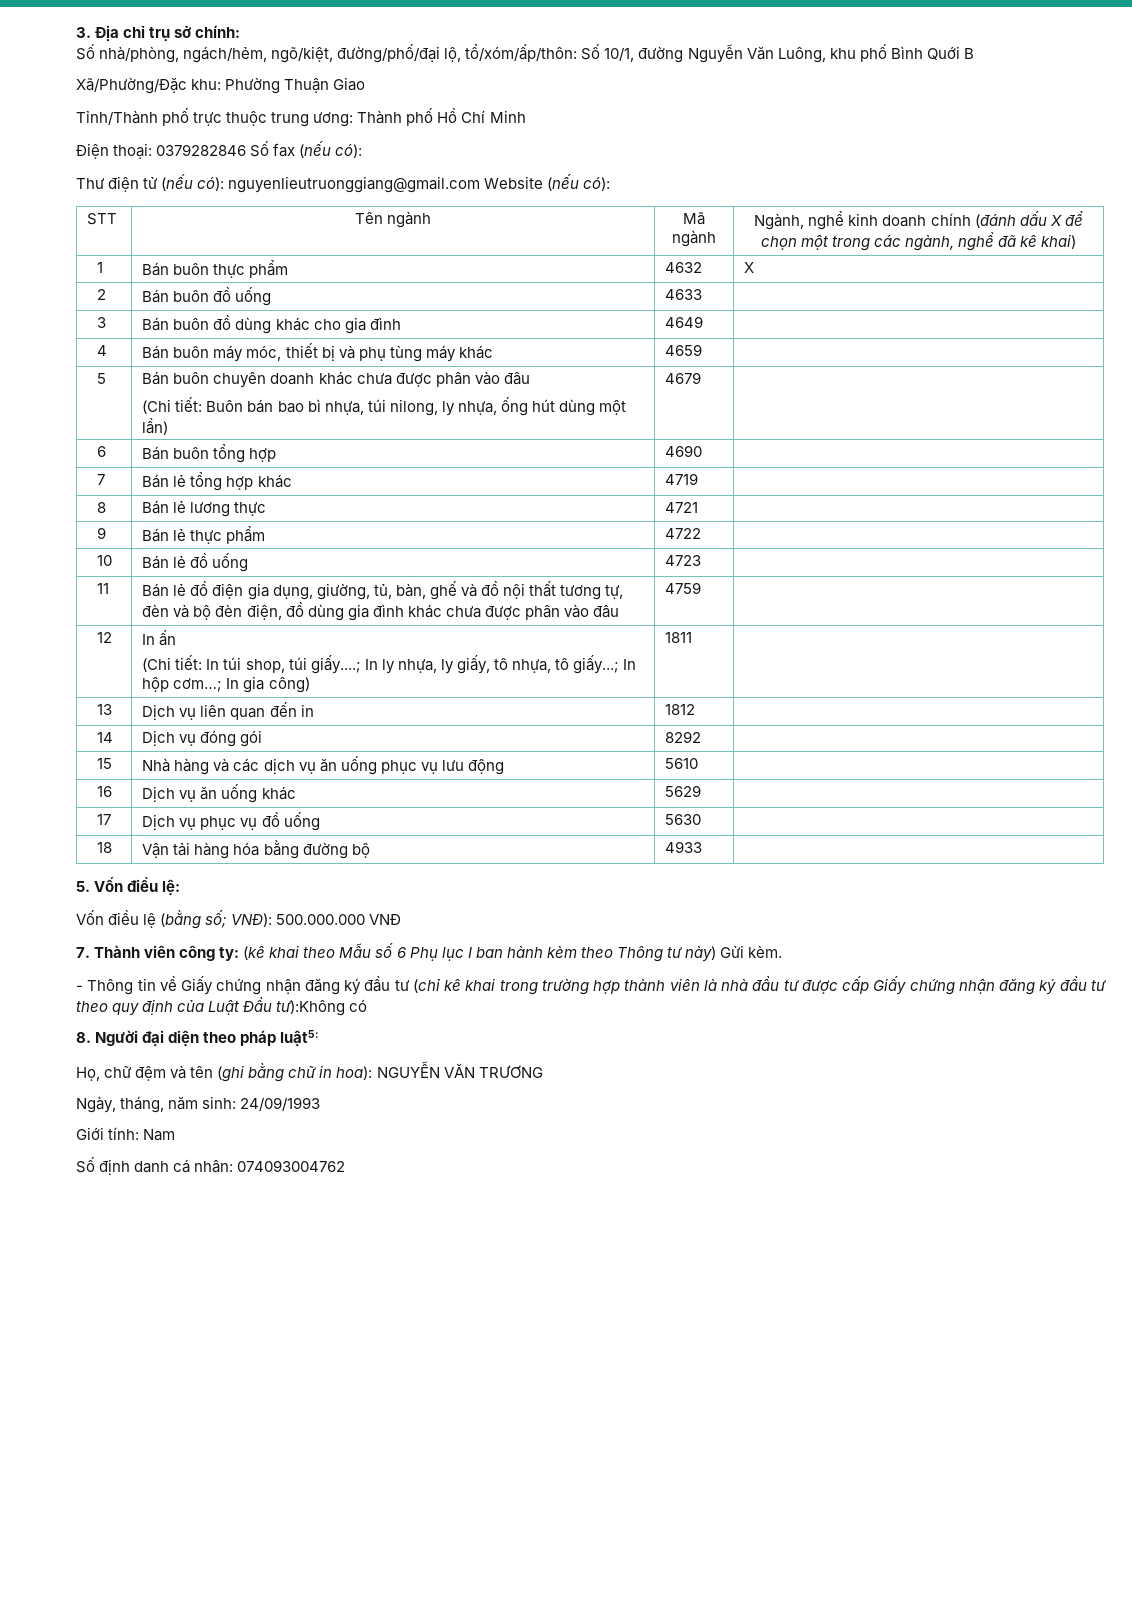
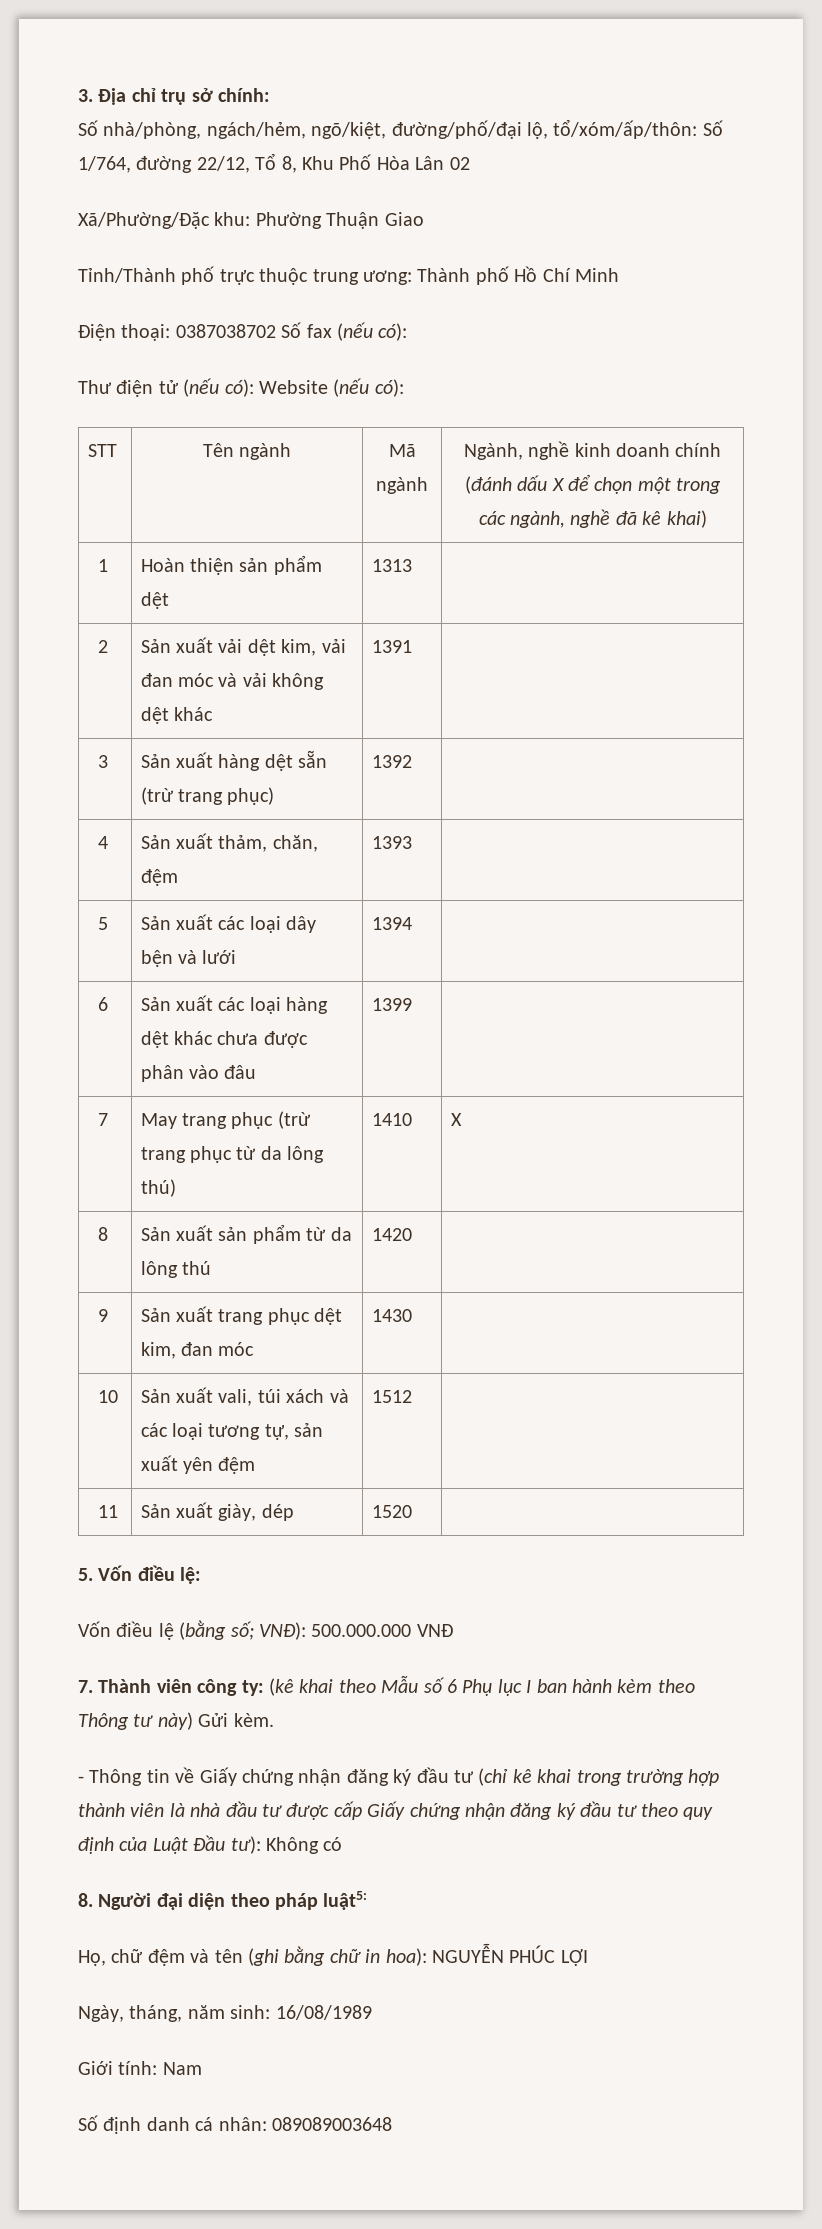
[604,44,974,63] 10/1, đường Nguyễn Văn Luông, khu phố Bình Quới B -> [78,153,470,173] 1/764, đường 22/12, Tổ 8, Khu Phố Hòa Lân 02
[156,144,247,156] 0379282846 -> [175,324,276,338] 0387038702
[228,176,481,193] nguyenlieutruonggiang@gmail.com -> (254, 388) none
[142,260,289,278] [665,262,703,273] [744,262,755,273] Bán buôn thực phẩm | 4632 | X -> [140,555,322,575] [140,592,169,609] [371,559,412,572] Hoàn thiện sản phẩm dệt | 1313 |
[142,287,272,306] [665,289,703,300] [97,317,107,328] [142,315,401,334] [665,316,704,328] [97,345,108,356] [142,343,493,362] [665,344,703,356] [97,373,107,384] [142,371,530,388] [142,397,627,416] [142,418,169,435] [665,372,702,384] [97,446,107,457] [142,444,277,463] [665,445,703,457] [97,474,106,485] [142,472,292,491] [665,473,699,485] [97,502,107,513] [142,500,267,517] [665,502,699,513] [97,527,107,539] [142,526,266,544] [665,528,702,539] [97,555,113,566] [142,553,249,572] [665,555,702,566] [97,583,110,594] [142,581,624,600] [142,602,404,621] Bán buôn đồ uống | 4633 | // 3 | Bán buôn đồ dùng khác cho gia đình | 4649 | // 4 | Bán buôn máy móc, thiết bị và phụ tùng máy khác | 4659 | // 5 | Bán buôn chuyên doanh khác chưa được phân vào đâu // (Chi tiết: Buôn bán bao bì nhựa, túi nilong, ly nhựa, ống hút dùng một lần) | 4679 | // 6 | Bán buôn tổng hợp | 4690 | // 7 | Bán lẻ tổng hợp khác | 4719 | // 8 | Bán lẻ lương thực | 4721 | // 9 | Bán lẻ thực phẩm | 4722 | // 10 | Bán lẻ đồ uống | 4723 | // 11 | Bán lẻ đồ điện gia dụng, giường, tủ, bàn, ghế và đồ nội thất tương tự, đèn và bộ đèn điện, đồ dùng gia đình -> [140,637,346,656] [140,673,325,690] [140,707,213,724] [371,640,412,653] [98,755,109,768] [140,750,328,771] [140,787,275,805] [371,755,412,768] [98,836,109,849] [140,833,318,852] [140,869,178,886] [371,836,412,849] [98,917,109,930] [140,914,317,933] [140,950,237,967] [371,917,412,930] [98,997,109,1011] [140,995,329,1014] [140,1031,169,1048] Sản xuất vải dệt kim, vải đan móc và vải không dệt khác | 1391 | // 3 | Sản xuất hàng dệt sẵn (trừ trang phục) | 1392 | // 4 | Sản xuất thảm, chăn, đệm | 1393 | // 5 | Sản xuất các loại dây bện và lưới | 1394 | // 6 | Sản xuất các loại hàng dệt
[665,582,702,594] [97,632,113,643] [142,630,177,646] [142,655,637,674] [142,676,310,693] [665,632,693,643] [97,704,113,715] [142,702,314,721] [665,704,696,715] [97,732,114,743] [142,730,263,747] [665,731,702,743] [97,758,113,769] [142,756,504,775] [665,758,699,769] [97,786,113,797] [142,784,296,803] [665,785,702,797] [97,814,112,825] [142,812,320,831] [665,814,702,825] [97,842,113,853] [142,840,370,859] [665,841,703,853] 4759 | // 12 | In ấn // (Chi tiết: In túi shop, túi giấy....; In ly nhựa, ly giấy, tô nhựa, tô giấy...; In hộp cơm…; In gia công) | 1811 | // 13 | Dịch vụ liên quan đến in | 1812 | // 14 | Dịch vụ đóng gói | 8292 | // 15 | Nhà hàng và các dịch vụ ăn uống phục vụ lưu động | 5610 | // 16 | Dịch vụ ăn uống khác | 5629 | // 17 | Dịch vụ phục vụ đồ uống | 5630 | // 18 | Vận tải hàng hóa bằng đường bộ | 4933 -> [371,998,412,1011] [98,1113,109,1126] [140,1111,311,1129] [140,1146,325,1163] [140,1179,176,1197] [371,1113,412,1126] [450,1113,462,1126] [98,1227,109,1241] [140,1224,352,1244] [140,1261,211,1278] [371,1228,412,1241] [98,1309,109,1322] [140,1306,343,1325] [140,1342,255,1359] [371,1309,412,1322] [98,1390,119,1403] [140,1387,349,1406] [140,1423,324,1440] [140,1455,256,1474] [371,1390,412,1403] [98,1505,119,1518] [140,1502,294,1521] [371,1505,412,1518] 1399 | // 7 | May trang phục (trừ trang phục từ da lông thú) | 1410 | X // 8 | Sản xuất sản phẩm từ da lông thú | 1420 | // 9 | Sản xuất trang phục dệt kim, đan móc | 1430 | // 10 | Sản xuất vali, túi xách và các loại tương tự, sản xuất yên đệm | 1512 | // 11 | Sản xuất giày, dép | 1520
[276,999,346,1016] tư):Không -> [230,1836,319,1854] tư): Không
[443,1063,543,1078] VĂN TRƯƠNG -> [509,1945,588,1966] PHÚC LỢI
[240,1097,321,1111] 24/09/1993 -> [275,2005,372,2020] 16/08/1989
[237,1160,346,1172] 074093004762 -> [272,2117,392,2131] 089089003648

